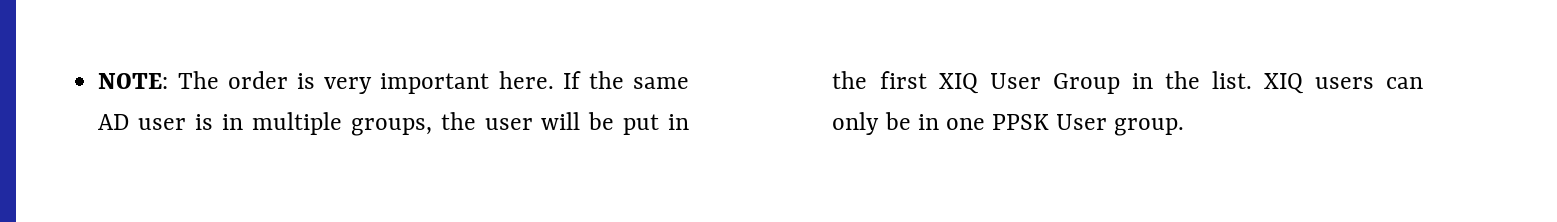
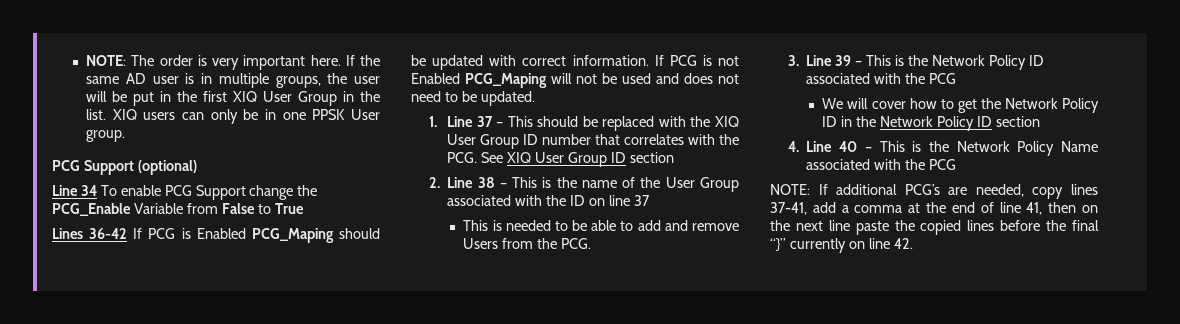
(1185, 127) none -> [52,160,197,175] [52,185,318,200] [52,203,304,216] [52,228,381,243] [411,55,739,70] [411,73,739,88] [411,91,535,106] [429,116,739,131] [447,134,740,149] [447,152,674,167] [429,177,739,192] [447,195,650,206] [463,220,739,231] [463,238,592,249] [788,55,1044,70] [806,73,957,84] [822,98,1099,113] [822,116,1040,131] [788,141,1098,156] [806,159,957,170] [770,184,1098,199] [770,202,1098,215] [770,220,1099,235] [770,238,913,253] // PCG Support (optional) // Line 34 To enable PCG Support change the PCG_Enable Variable from False to True // Lines 36-42 If PCG is Enabled PCG_Maping should be updated with correct information. If PCG is not Enabled PCG_Maping will not be used and does not need to be updated. // 1. Line 37 – This should be replaced with the XIQ User Group ID number that correlates with the PCG. See XIQ User Group ID section // 2. Line 38 – This is the name of the User Group associated with the ID on line 37 // This is needed to be able to add and remove Users from the PCG. // 3. Line 39 – This is the Network Policy ID associated with the PCG // We will cover how to get the Network Policy ID in the Network Policy ID section // 4. Line 40 – This is the Network Policy Name associated with the PCG // NOTE: If additional PCG’s are needed, copy lines 37-41, add a comma at the end of line 41, then on the next line paste the copied lines before the final “}” currently on line 42.

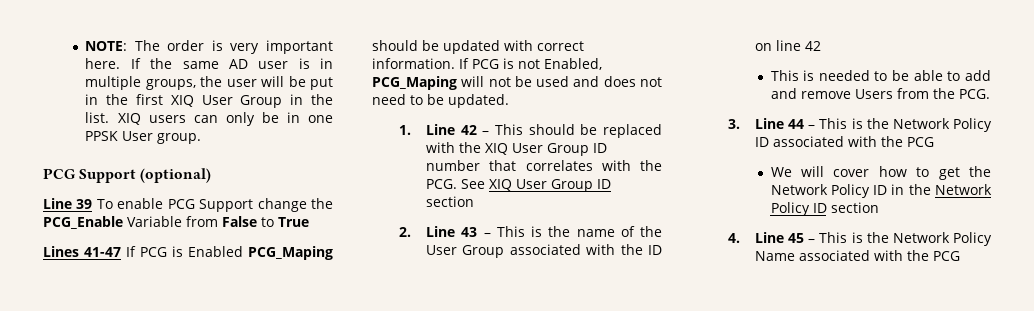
[80,185,97,196] 34 -> [76,199,93,209] 39
[89,228,128,239] 36-42 -> [84,247,121,257] 41-47
[411,73,460,84] Enabled -> [544,58,602,70] Enabled,
[476,116,493,127] 37 -> [460,125,477,135] 42
[477,177,495,188] 38 -> [461,227,478,237] 43
[633,195,650,206] 37 -> [805,41,822,51] 42
[835,55,852,66] 39 -> [788,119,805,129] 44
[839,141,858,152] 40 -> [788,233,805,243] 45
[770,184,1098,199] [770,202,1098,215] [770,220,1099,235] [770,238,913,253] // NOTE: If additional PCG’s are needed, copy lines 37-41, add a comma at the end of line 41, then on the next line paste the copied lines before the final “}” currently on line 42. -> (961, 256) none

